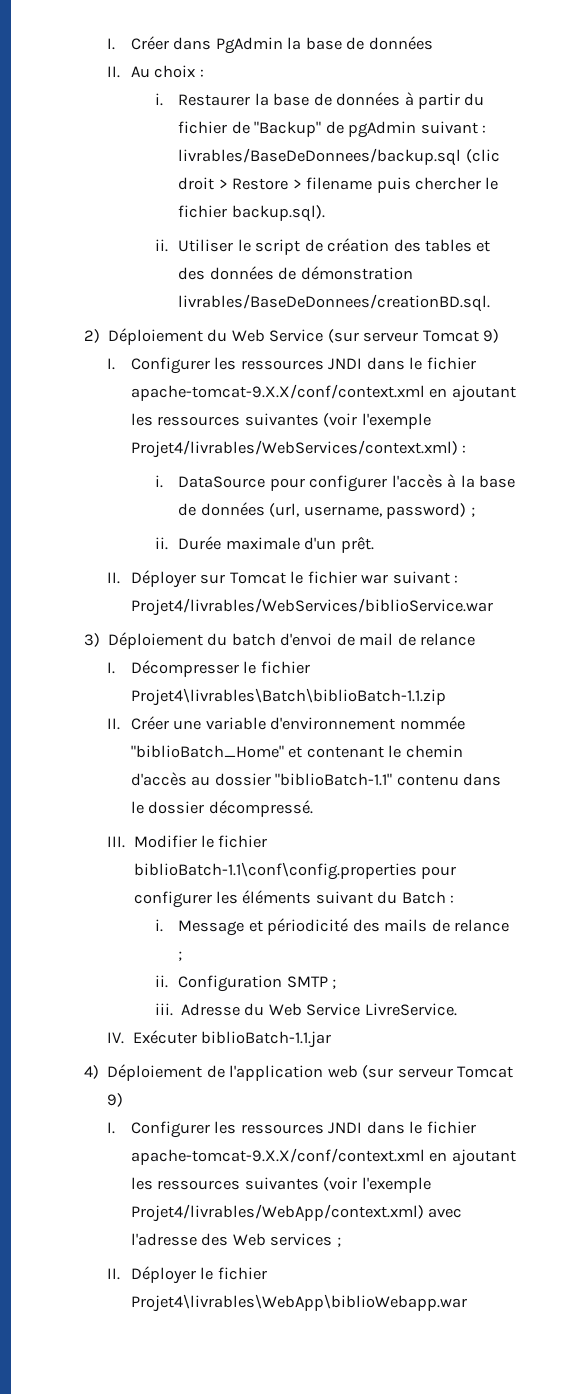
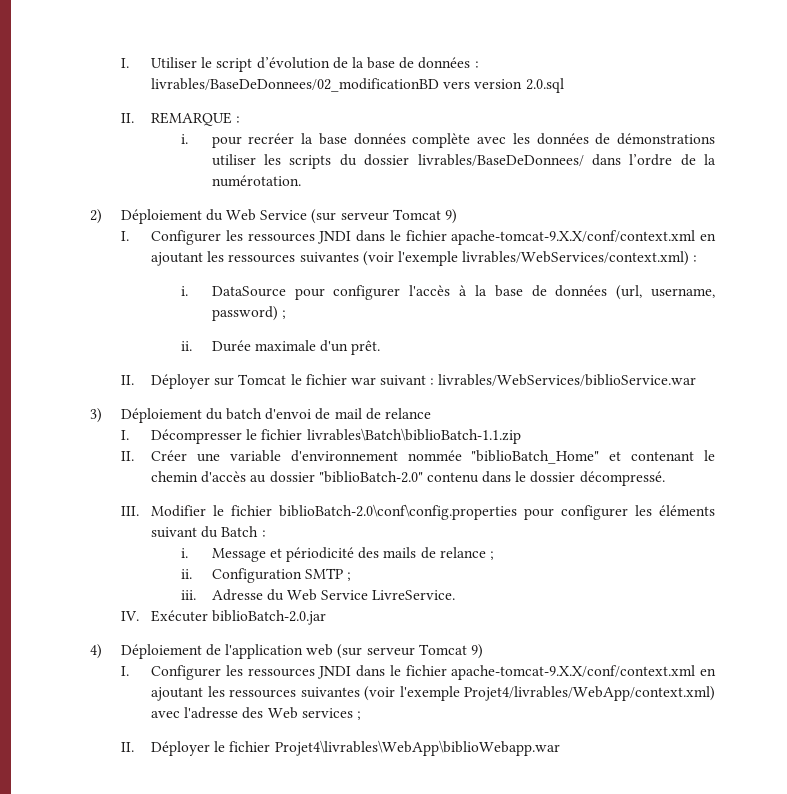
[107,36,433,54] [107,65,204,78] [154,92,485,109] [178,121,486,138] [178,148,500,166] [178,177,499,193] [178,205,325,222] [154,238,491,255] [178,266,413,280] [178,294,491,312] I. Créer dans PgAdmin la base de données // II. Au choix : // i. Restaurer la base de données à partir du fichier de "Backup" de pgAdmin suivant : livrables/BaseDeDonnees/backup.sql (clic droit > Restore > filename puis chercher le fichier backup.sql). // ii. Utiliser le script de création des tables et des données de démonstration livrables/BaseDeDonnees/creationBD.sql. -> [120,57,479,72] [151,78,564,93] [120,112,241,126] [181,133,715,148] [211,154,716,169] [211,175,301,187] I. Utiliser le script d’évolution de la base de données : livrables/BaseDeDonnees/02_modificationBD vers version 2.0.sql // II. REMARQUE : // i. pour recréer la base données complète avec les données de démonstrations utiliser les scripts du dossier livrables/BaseDeDonnees/ dans l’ordre de la numérotation.
[130,440,458,458] Projet4/livrables/WebServices/context.xml) -> [462,251,690,266] livrables/WebServices/context.xml)
[130,598,493,616] Projet4/livrables/WebServices/biblioService.war -> [438,374,697,386] livrables/WebServices/biblioService.war
[130,688,446,706] Projet4\livrables\Batch\biblioBatch-1.1.zip -> [306,428,521,444] livrables\Batch\biblioBatch-1.1.zip
[275,773,393,786] "biblioBatch-1.1" -> [318,471,423,483] "biblioBatch-2.0"
[133,862,417,880] biblioBatch-1.1\conf\config.properties -> [279,504,518,520] biblioBatch-2.0\conf\config.properties
[200,1031,331,1048] biblioBatch-1.1.jar -> [212,610,327,625] biblioBatch-2.0.jar

